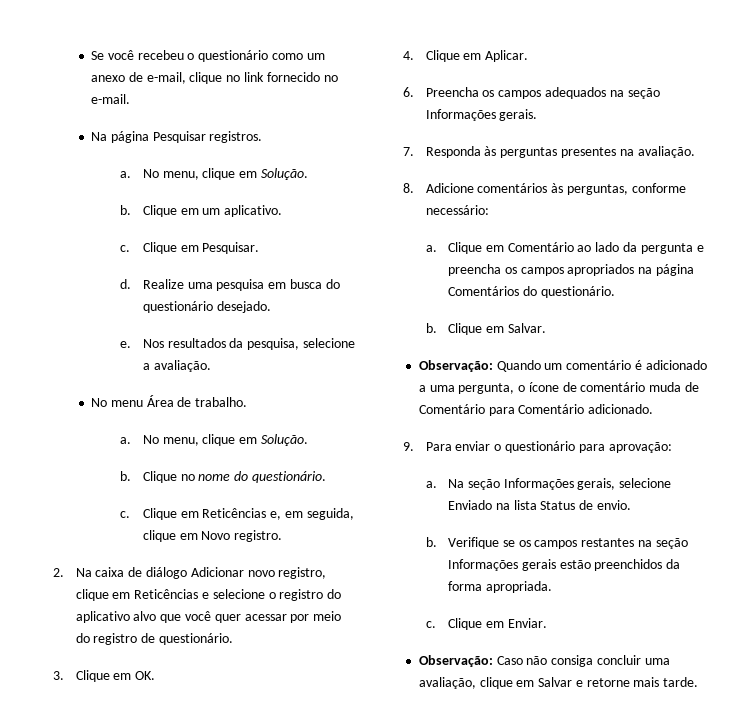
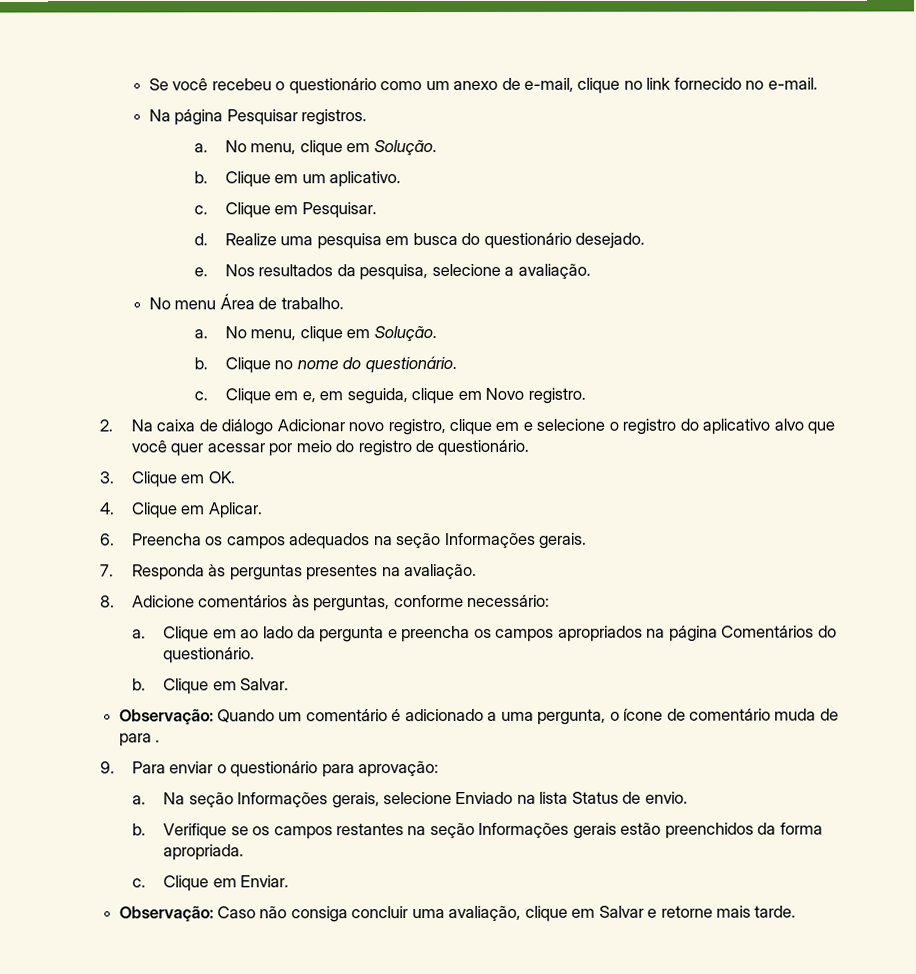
[202,508,267,518] Reticências -> (299, 396) none
[134,589,199,599] Reticências -> (520, 426) none
[507,242,574,252] Comentário -> (237, 634) none
[418,404,654,416] Comentário para Comentário adicionado. -> [118,733,160,747] para .

